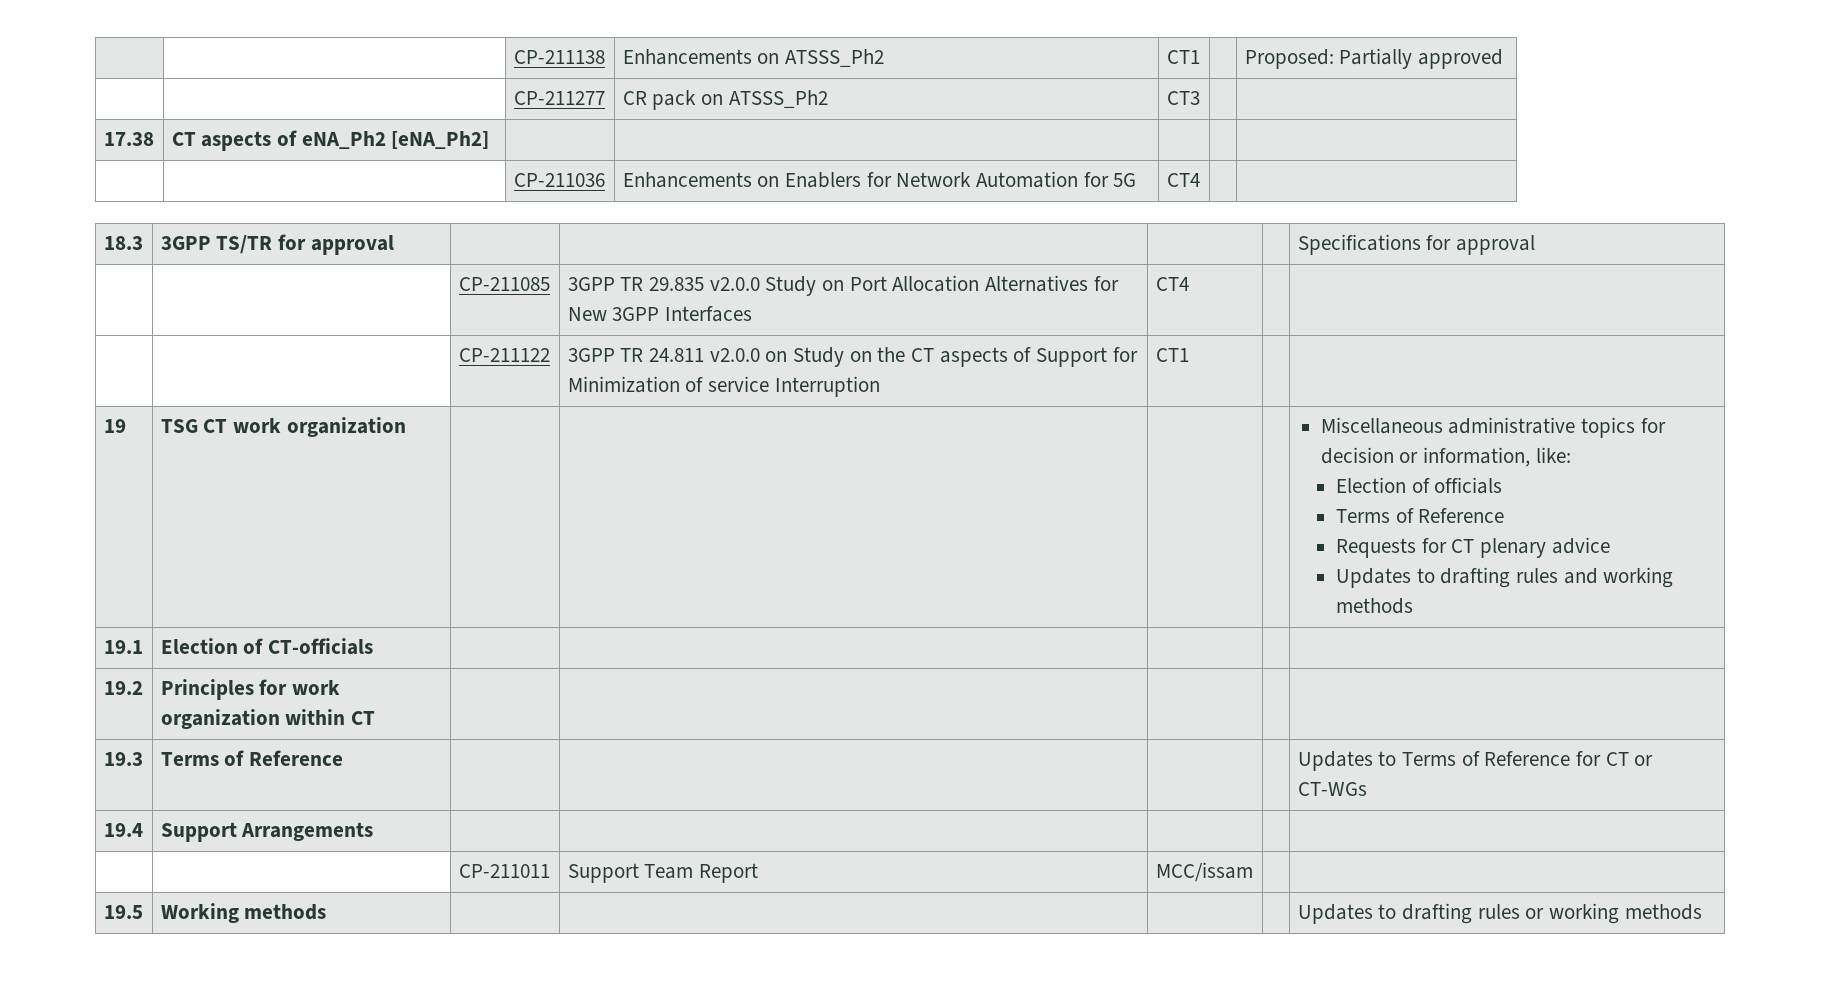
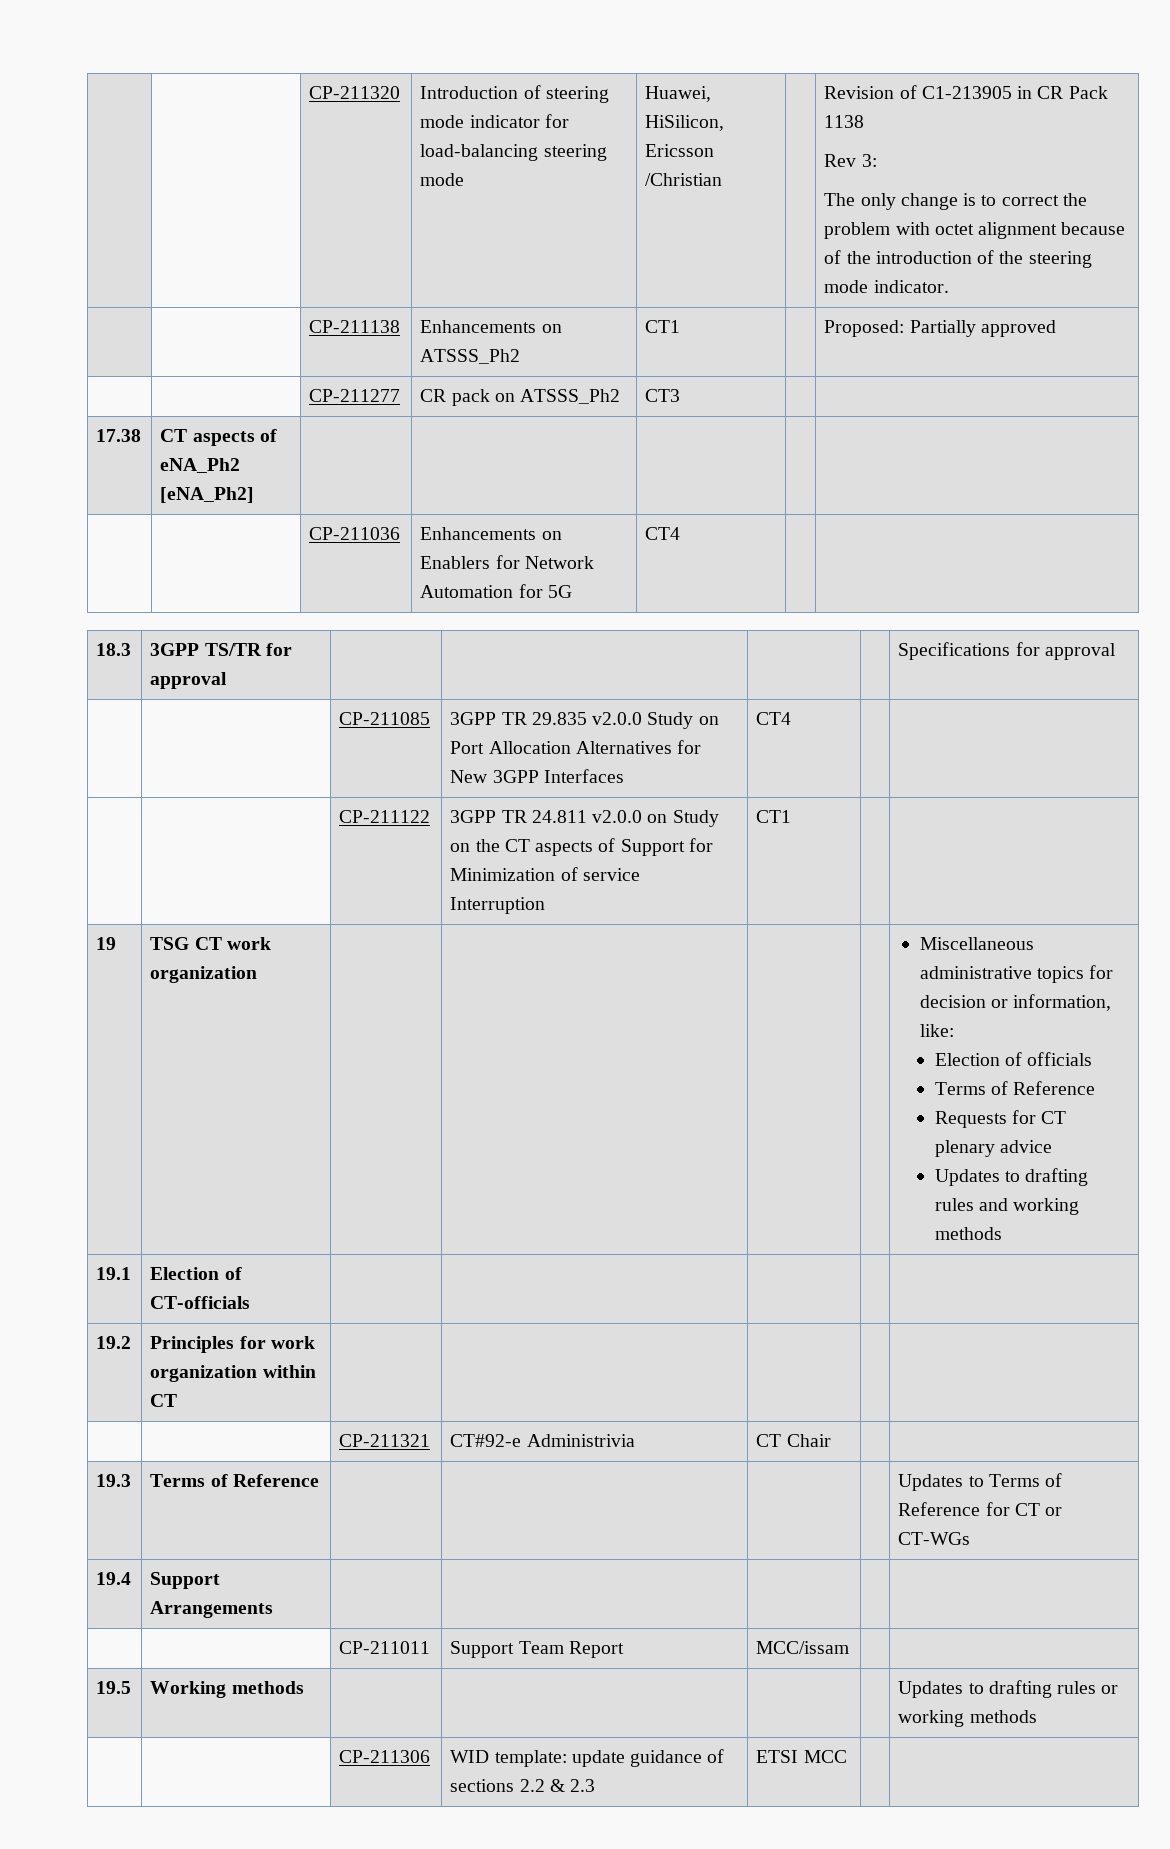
(513, 57) | -> [309,86,401,99] [420,85,609,103] [420,114,569,128] [420,144,607,161] [420,173,465,186] [645,86,712,102] [645,115,725,131] [645,144,715,157] [645,173,723,186] [824,85,1108,99] [824,115,865,128] [824,154,877,167] [824,193,1088,210] [824,222,1126,239] [824,250,1092,268] [824,280,949,293] | | CP-211320 | Introduction of steering mode indicator for load-balancing steering mode | Huawei, HiSilicon, Ericsson /Christian | | Revision of C1-213905 in CR Pack 1138 // Rev 3: // The only change is to correct the problem with octet alignment because of the introduction of the steering mode indicator. // |
(375, 718) none -> [339,1434,431,1447] [450,1434,635,1447] [756,1434,831,1447] // | | CP-211321 | CT#92-e Administrivia | CT Chair | |
(1702, 912) none -> [339,1750,431,1763] [450,1749,725,1767] [450,1779,596,1792] [756,1750,847,1763] // | | CP-211306 | WID template: update guidance of sections 2.2 & 2.3 | ETSI MCC | |

